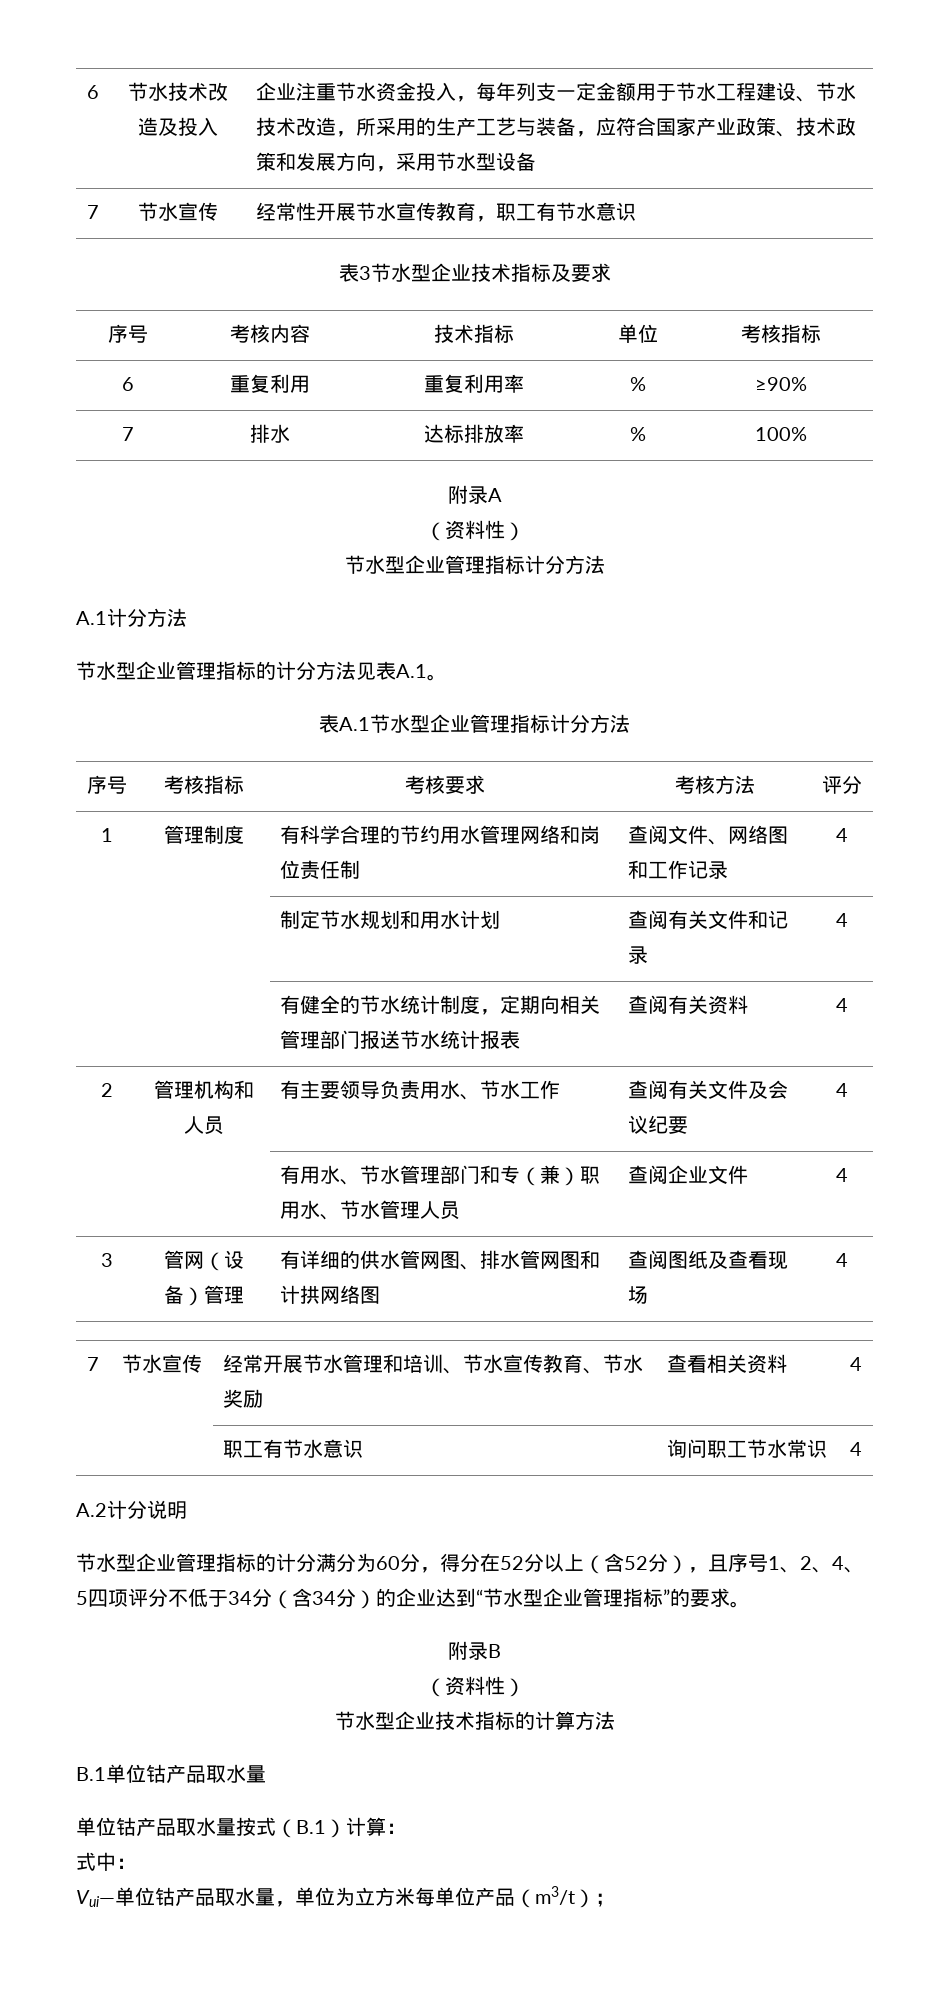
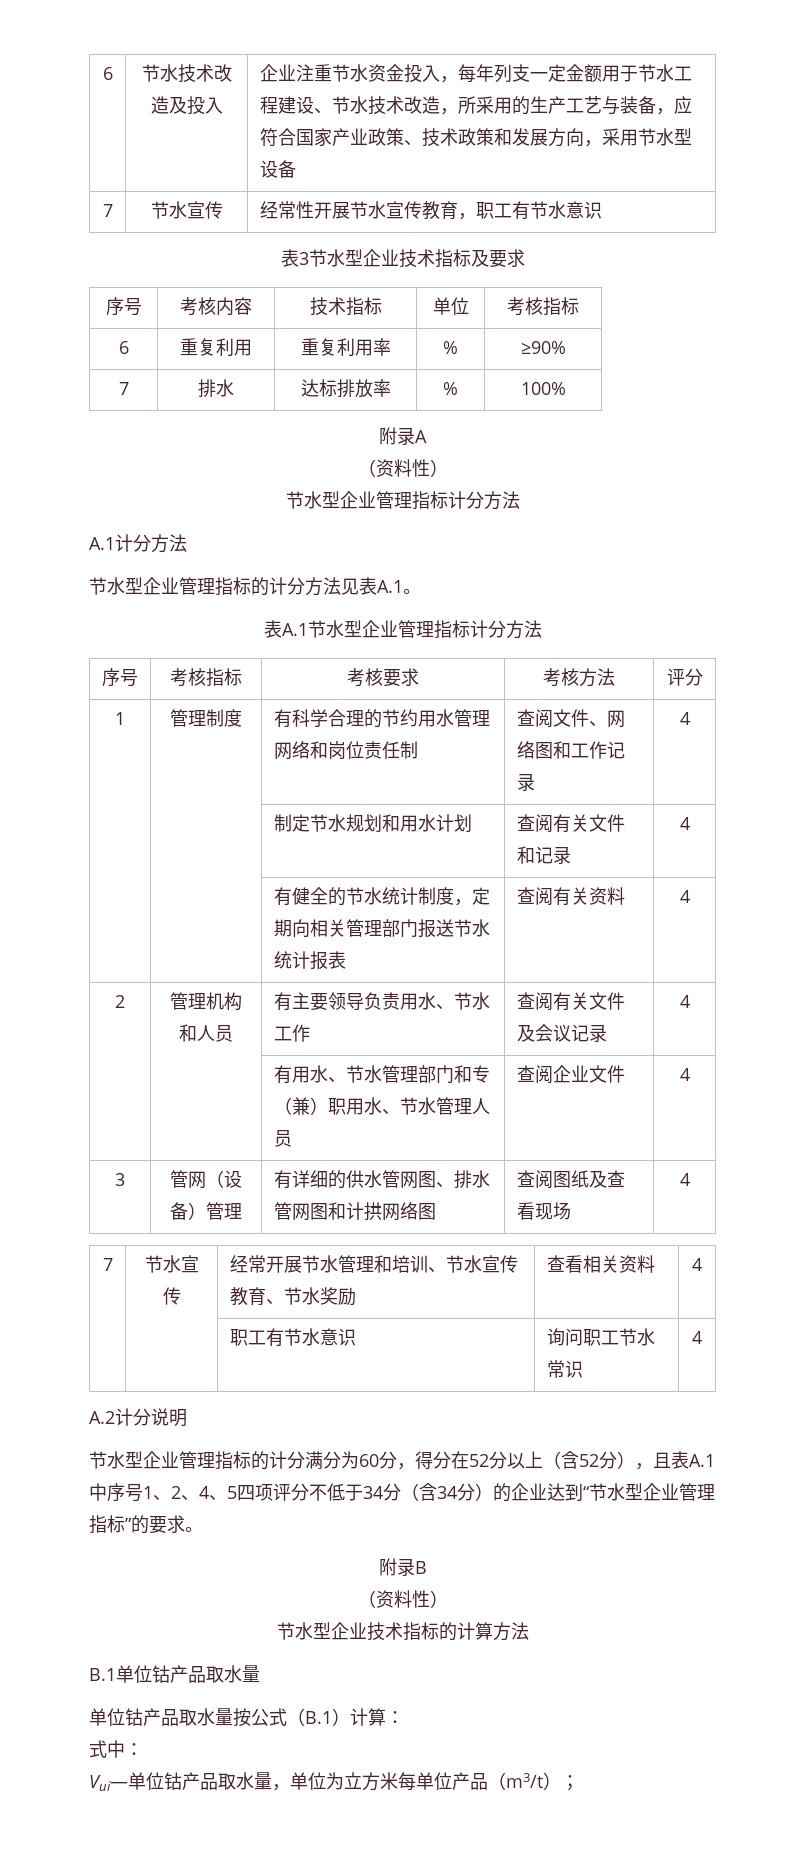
[648,1115,689,1134] 纪要 -> [570,1024,607,1042] 记录
(728, 1563) none -> [671,1451,715,1469] [89,1483,107,1501] 表A.1中
(256, 1826) none -> [251,1708,269,1726] 公

